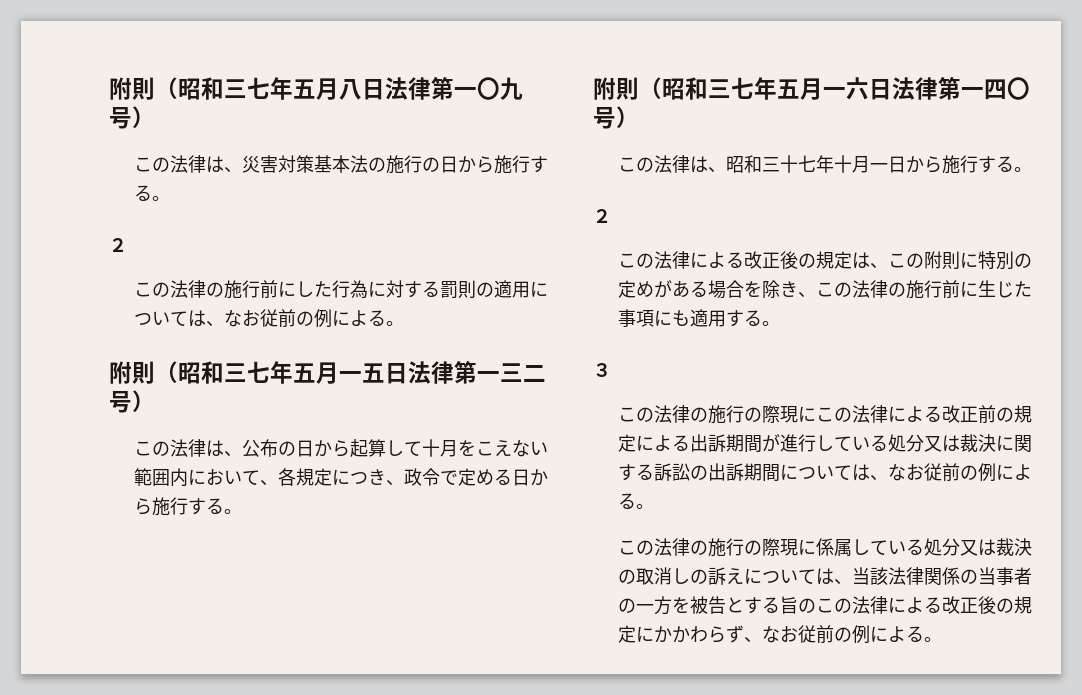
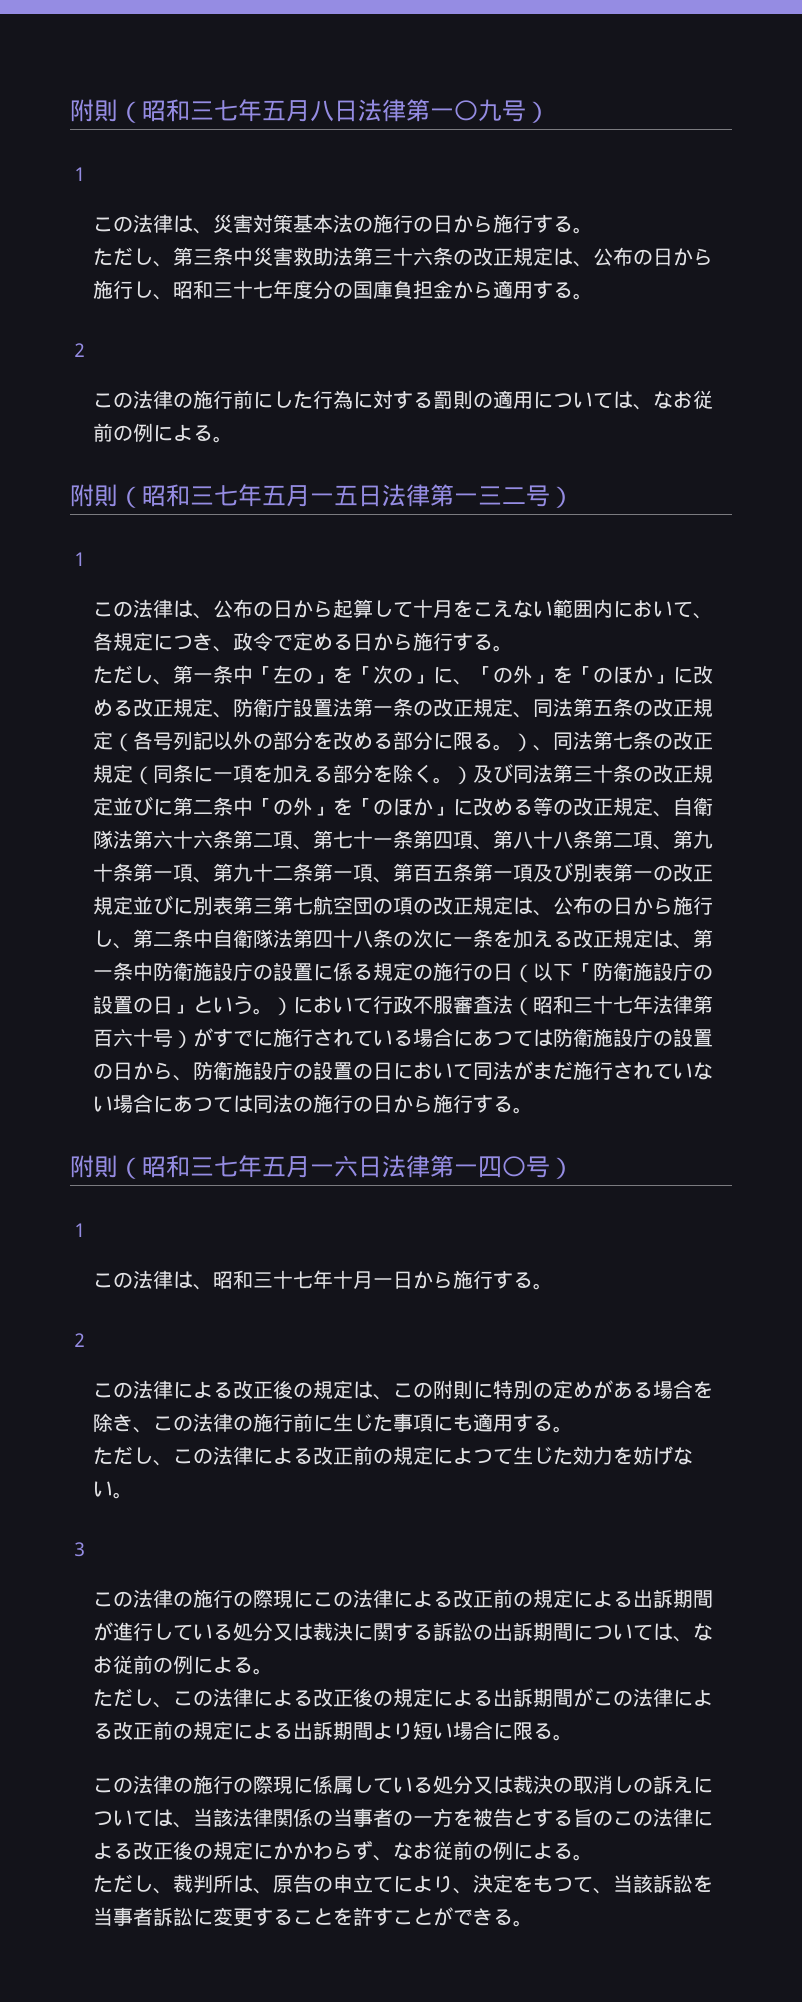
(155, 117) none -> [70,167,89,181] // １
(170, 198) none -> [92,247,713,267] [92,280,593,300] // ただし、第三条中災害救助法第三十六条の改正規定は、公布の日から施行し、昭和三十七年度分の国庫負担金から適用する。
(155, 401) none -> [70,552,89,566] // １
(242, 511) none -> [92,665,713,685] [92,698,713,718] [92,731,713,752] [92,763,713,785] [92,796,713,817] [92,830,713,850] [92,862,713,883] [92,895,713,916] [92,929,713,949] [92,962,713,983] [92,995,713,1016] [92,1028,713,1049] [92,1061,713,1081] [92,1094,533,1114] // ただし、第一条中「左の」を「次の」に、「の外」を「のほか」に改める改正規定、防衛庁設置法第一条の改正規定、同法第五条の改正規定（各号列記以外の部分を改める部分に限る。）、同法第七条の改正規定（同条に一項を加える部分を除く。）及び同法第三十条の改正規定並びに第二条中「の外」を「のほか」に改める等の改正規定、自衛隊法第六十六条第二項、第七十一条第四項、第八十八条第二項、第九十条第一項、第九十二条第一項、第百五条第一項及び別表第一の改正規定並びに別表第三第七航空団の項の改正規定は、公布の日から施行し、第二条中自衛隊法第四十八条の次に一条を加える改正規定は、第一条中防衛施設庁の設置に係る規定の施行の日（以下「防衛施設庁の設置の日」という。）において行政不服審査法（昭和三十七年法律第百六十号）がすでに施行されている場合にあつては防衛施設庁の設置の日から、防衛施設庁の設置の日において同法がまだ施行されていない場合にあつては同法の施行の日から施行する。
(639, 117) none -> [70,1223,89,1237] // １
(780, 323) none -> [92,1446,693,1466] [92,1481,133,1499] // ただし、この法律による改正前の規定によつて生じた効力を妨げない。
(654, 506) none -> [92,1688,713,1708] [92,1721,573,1741] // ただし、この法律による改正後の規定による出訴期間がこの法律による改正前の規定による出訴期間より短い場合に限る。
(942, 639) none -> [92,1874,713,1894] [92,1907,533,1927] // ただし、裁判所は、原告の申立てにより、決定をもつて、当該訴訟を当事者訴訟に変更することを許すことができる。

